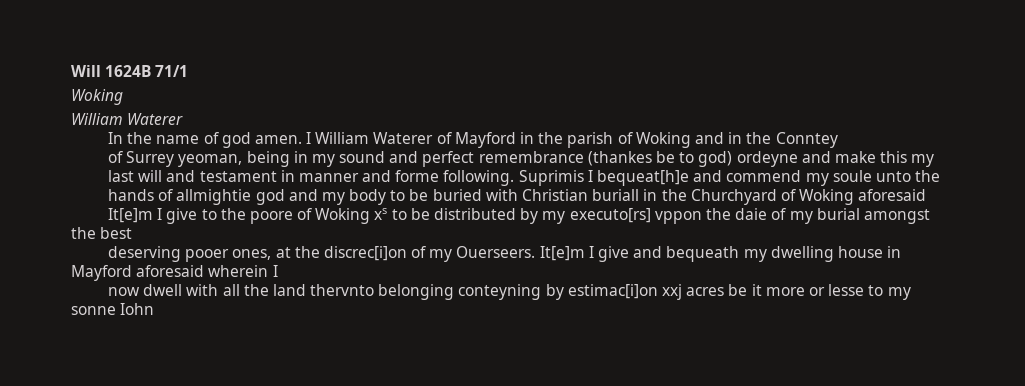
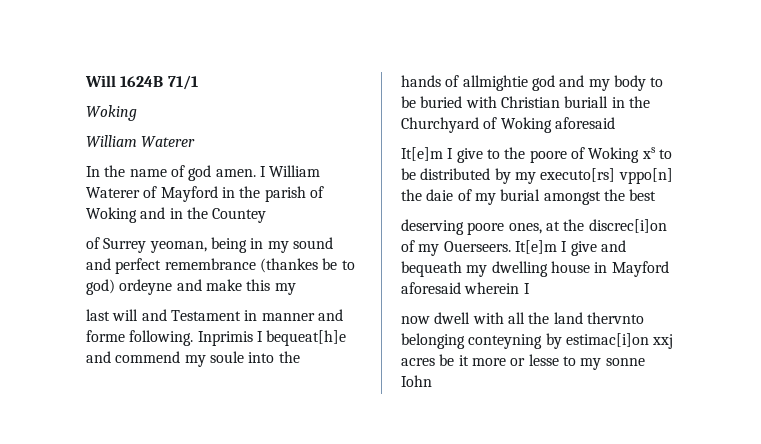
[775,132,838,148] Conntey -> [212,208,267,223] Countey
[199,171,277,182] testament -> [170,310,241,321] Testament
[518,170,584,186] Suprimis -> [197,331,253,346] Inprimis
[875,171,911,182] unto -> [248,352,275,363] into
[654,211,702,224] vppon -> [618,168,673,184] vppo[n]
[185,249,230,262] pooer -> [467,222,505,235] poore

